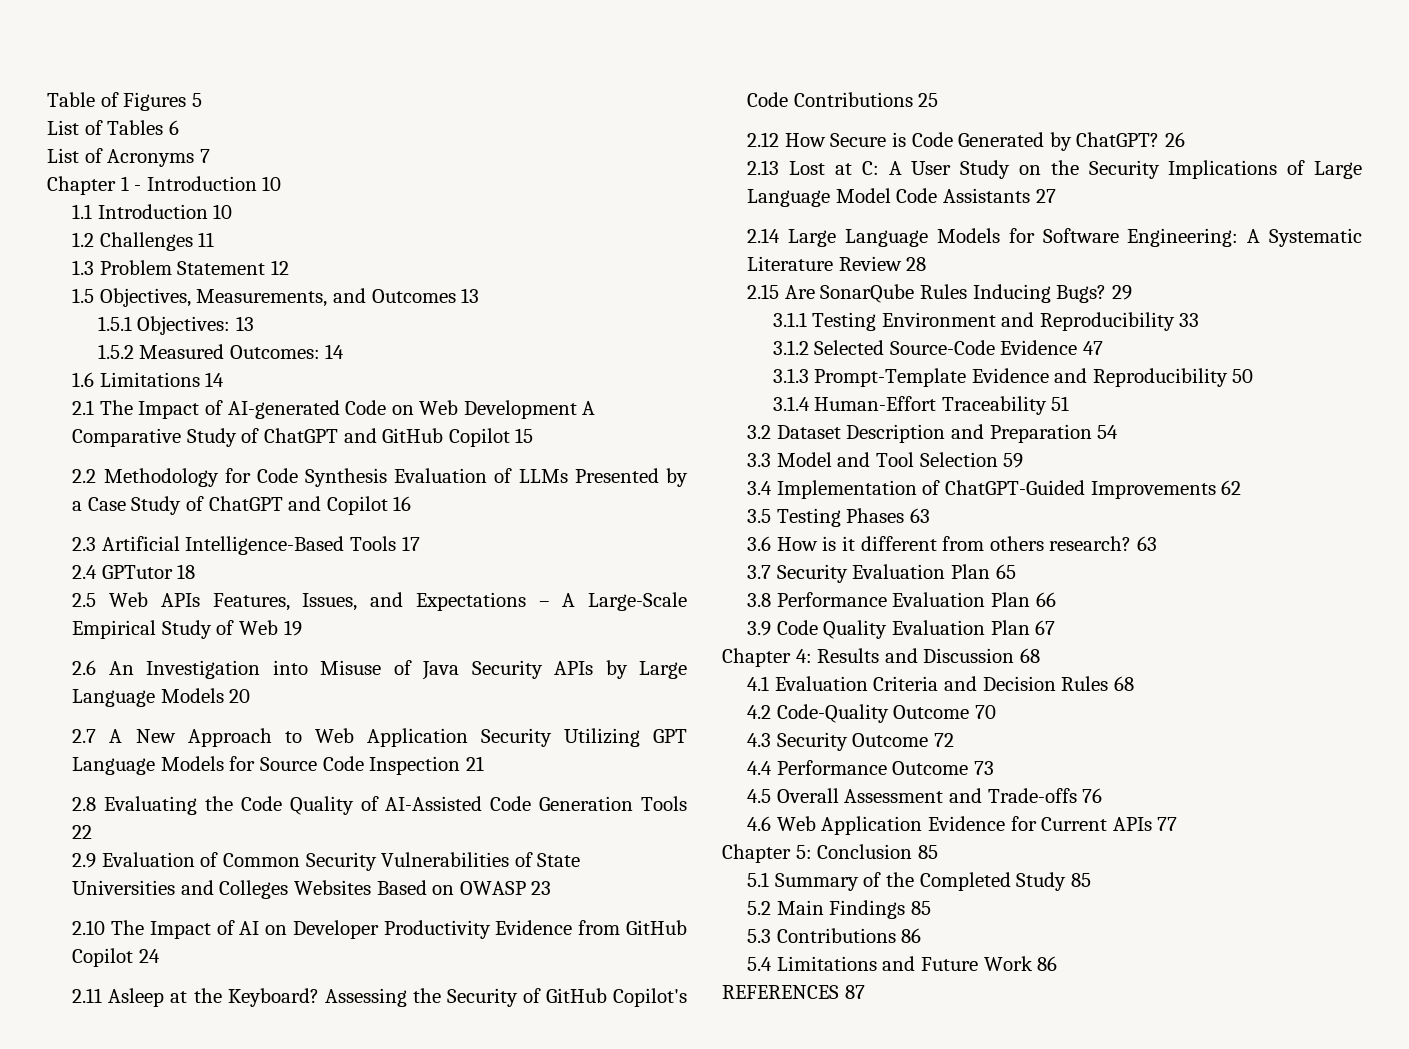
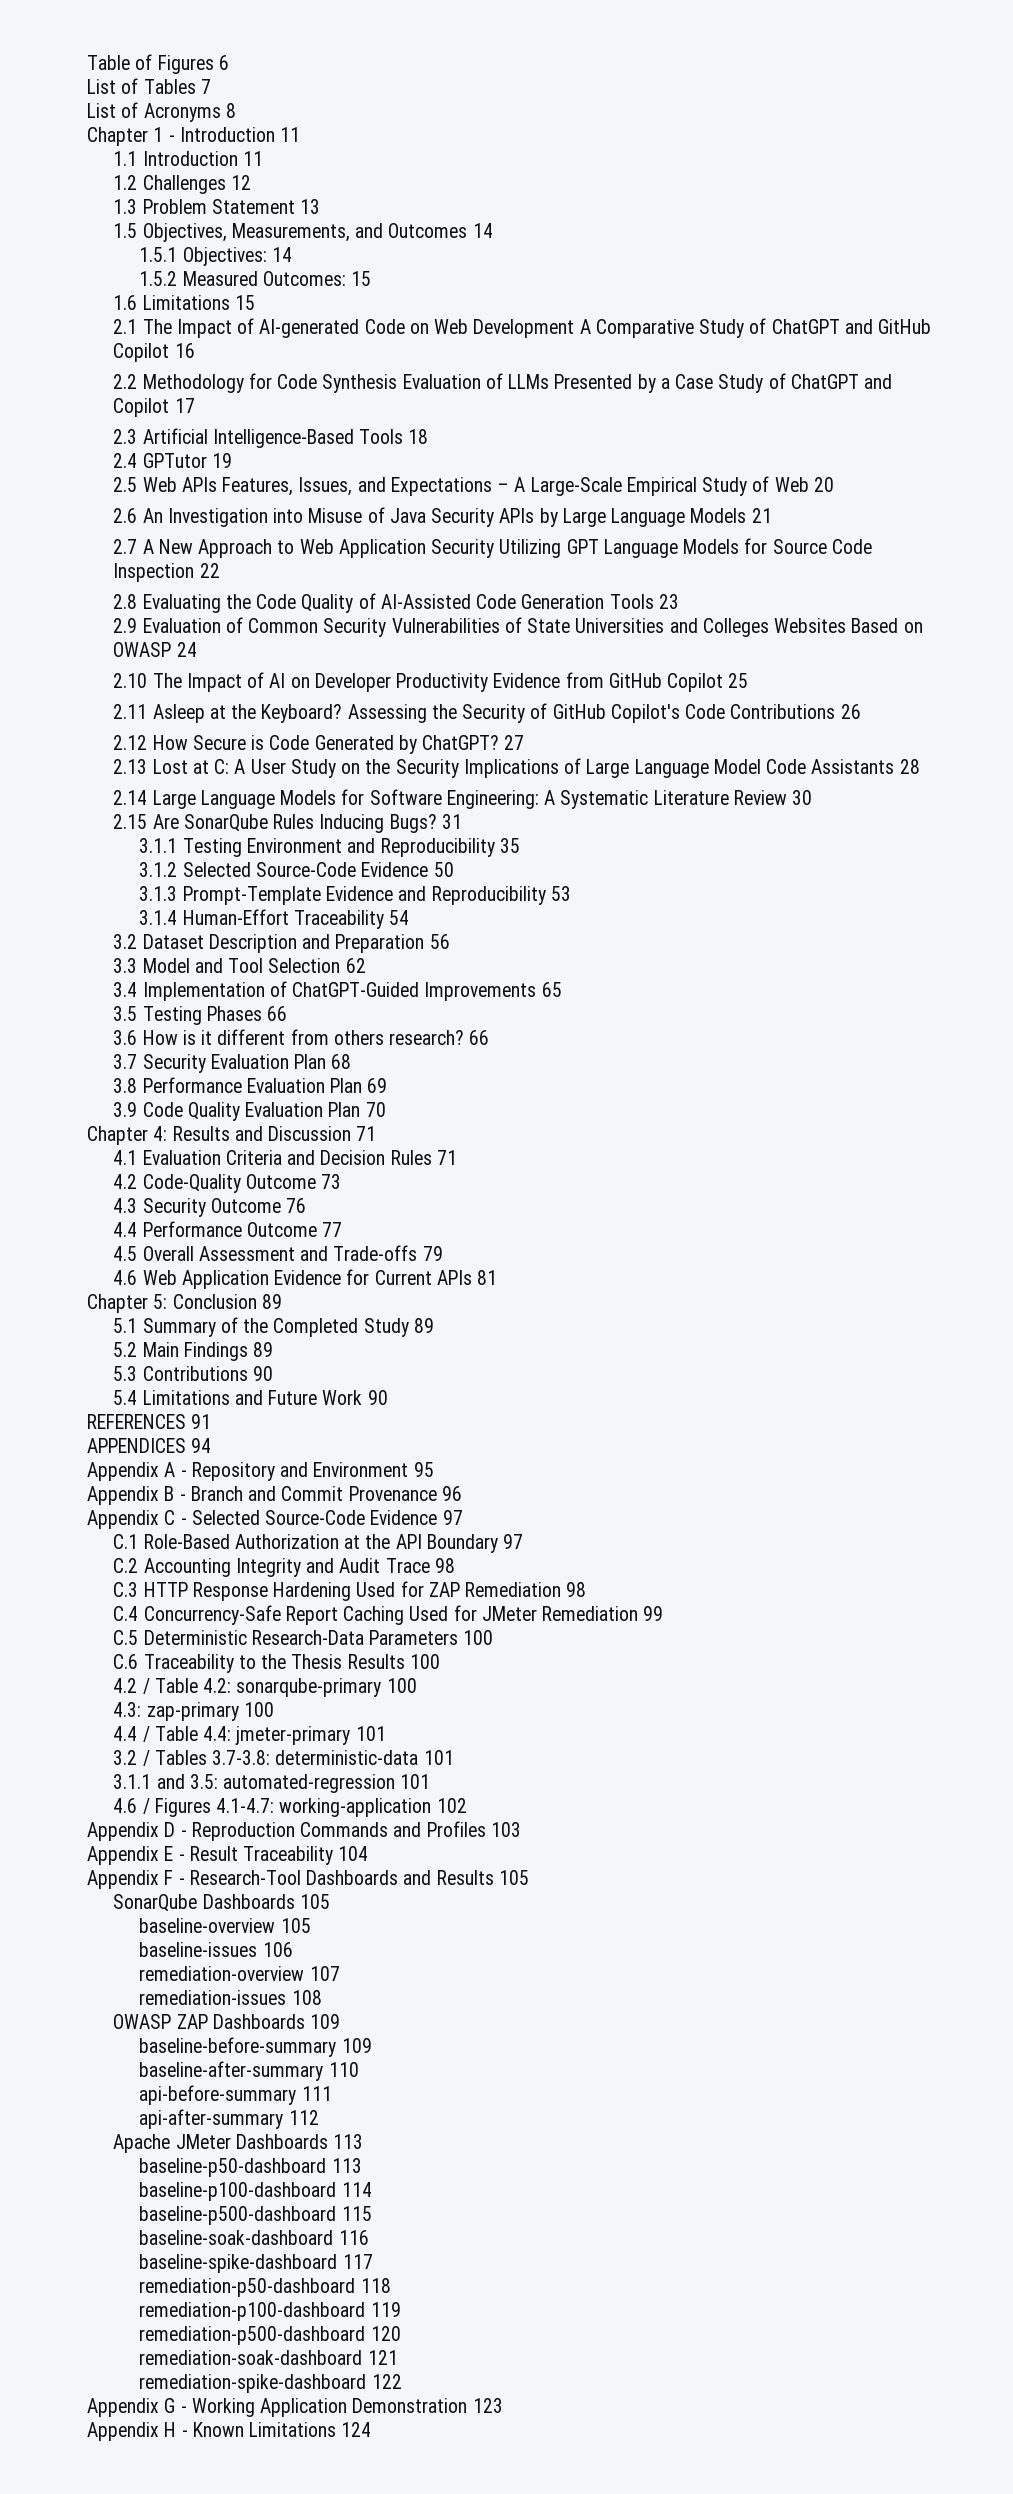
[191,93,202,107] 5 -> [218,55,229,70] 6
[168,120,179,135] 6 -> [200,79,211,94] 7
[199,149,210,163] 7 -> [225,103,236,118] 8
[262,176,282,191] 10 -> [280,127,301,142] 11
[213,204,233,219] 10 -> [242,151,263,166] 11
[198,232,215,247] 11 -> [230,175,251,190] 12
[270,260,289,275] 12 -> [300,199,321,214] 13
[461,288,480,303] 13 -> [472,223,493,238] 14
[235,316,254,331] 13 -> [271,247,292,262] 14
[325,344,345,359] 14 -> [351,271,372,286] 15
[205,372,225,387] 14 -> [234,295,255,310] 15
[515,428,534,443] 15 -> [174,343,195,358] 16
[393,496,412,511] 16 -> [174,398,195,413] 17
[401,536,420,551] 17 -> [408,429,429,444] 18
[177,564,196,579] 18 -> [211,453,232,468] 19
[283,620,302,636] 19 -> [813,477,834,492] 20
[229,689,251,703] 20 -> [751,508,772,523] 21
[465,756,484,771] 21 -> [199,563,220,578] 22
[72,825,93,839] 22 -> [658,594,679,609] 23
[531,881,552,895] 23 -> [176,642,197,657] 24
[138,949,160,963] 24 -> [728,673,749,688] 25
[918,93,939,107] 25 -> [840,704,861,719] 26
[1164,132,1185,147] 26 -> [504,735,525,750] 27
[1035,189,1056,203] 27 -> [899,759,920,774] 28
[906,257,927,271] 28 -> [792,790,813,805] 30
[1111,285,1132,300] 29 -> [441,814,462,829] 31
[1179,313,1200,327] 33 -> [499,838,520,853] 35
[1082,341,1103,355] 47 -> [433,862,454,877] 50
[1232,369,1254,383] 50 -> [550,886,571,901] 53
[1051,396,1070,411] 51 -> [389,910,410,925] 54
[1097,425,1119,439] 54 -> [429,934,450,949] 56
[1003,453,1024,468] 59 -> [345,958,366,973] 62
[1221,480,1242,495] 62 -> [541,982,562,997] 65
[909,508,930,523] 63 -> [267,1006,288,1021] 66
[1136,536,1157,551] 63 -> [469,1030,490,1045] 66
[995,564,1016,579] 65 -> [331,1054,352,1069] 68
[1035,592,1056,607] 66 -> [367,1078,388,1093] 69
[1035,620,1056,635] 67 -> [365,1102,386,1117] 70
[1019,648,1040,663] 68 -> [356,1126,377,1141] 71
[1113,676,1134,691] 68 -> [436,1150,457,1165] 71
[974,705,996,719] 70 -> [321,1174,342,1189] 73
[933,733,954,747] 72 -> [286,1198,307,1213] 76
[973,761,994,775] 73 -> [322,1222,343,1237] 77
[1082,788,1103,803] 76 -> [422,1246,443,1261] 79
[1157,817,1178,831] 77 -> [477,1270,498,1285] 81
[917,845,938,859] 85 -> [261,1294,282,1309] 89
[1070,873,1091,887] 85 -> [413,1318,434,1333] 89
[910,901,931,915] 85 -> [253,1342,274,1357] 89
[901,928,922,943] 86 -> [252,1366,273,1381] 90
[1037,956,1058,971] 86 -> [367,1390,388,1405] 90
[844,985,865,999] 87 -> [191,1414,212,1429] [87,1438,212,1453] [87,1462,434,1481] [87,1486,462,1505] [87,1510,463,1529] [113,1534,524,1553] [113,1558,455,1577] [113,1581,587,1601] [113,1605,664,1625] [113,1630,494,1645] [113,1654,440,1673] [113,1678,417,1697] [113,1702,274,1721] [113,1726,386,1745] [113,1750,454,1766] [113,1774,431,1793] [113,1798,467,1817] [87,1821,521,1841] [87,1846,369,1865] [87,1870,529,1889] [113,1894,330,1912] [139,1918,311,1933] [139,1942,293,1957] [139,1966,340,1981] [139,1990,322,2005] [113,2014,341,2029] [139,2037,372,2057] [139,2061,359,2081] [139,2085,332,2105] [139,2109,319,2129] [113,2134,364,2153] [139,2158,362,2177] [139,2182,372,2201] [139,2206,372,2225] [139,2230,369,2245] [139,2254,373,2273] [139,2278,391,2297] [139,2302,401,2321] [139,2326,401,2345] [139,2350,398,2365] [139,2374,402,2393] [87,2398,503,2417] [87,2422,372,2441] 91 // APPENDICES 94 // Appendix A - Repository and Environment 95 // Appendix B - Branch and Commit Provenance 96 // Appendix C - Selected Source-Code Evidence 97 // C.1 Role-Based Authorization at the API Boundary 97 // C.2 Accounting Integrity and Audit Trace 98 // C.3 HTTP Response Hardening Used for ZAP Remediation 98 // C.4 Concurrency-Safe Report Caching Used for JMeter Remediation 99 // C.5 Deterministic Research-Data Parameters 100 // C.6 Traceability to the Thesis Results 100 // 4.2 / Table 4.2: sonarqube-primary 100 // 4.3: zap-primary 100 // 4.4 / Table 4.4: jmeter-primary 101 // 3.2 / Tables 3.7-3.8: deterministic-data 101 // 3.1.1 and 3.5: automated-regression 101 // 4.6 / Figures 4.1-4.7: working-application 102 // Appendix D - Reproduction Commands and Profiles 103 // Appendix E - Result Traceability 104 // Appendix F - Research-Tool Dashboards and Results 105 // SonarQube Dashboards 105 // baseline-overview 105 // baseline-issues 106 // remediation-overview 107 // remediation-issues 108 // OWASP ZAP Dashboards 109 // baseline-before-summary 109 // baseline-after-summary 110 // api-before-summary 111 // api-after-summary 112 // Apache JMeter Dashboards 113 // baseline-p50-dashboard 113 // baseline-p100-dashboard 114 // baseline-p500-dashboard 115 // baseline-soak-dashboard 116 // baseline-spike-dashboard 117 // remediation-p50-dashboard 118 // remediation-p100-dashboard 119 // remediation-p500-dashboard 120 // remediation-soak-dashboard 121 // remediation-spike-dashboard 122 // Appendix G - Working Application Demonstration 123 // Appendix H - Known Limitations 124

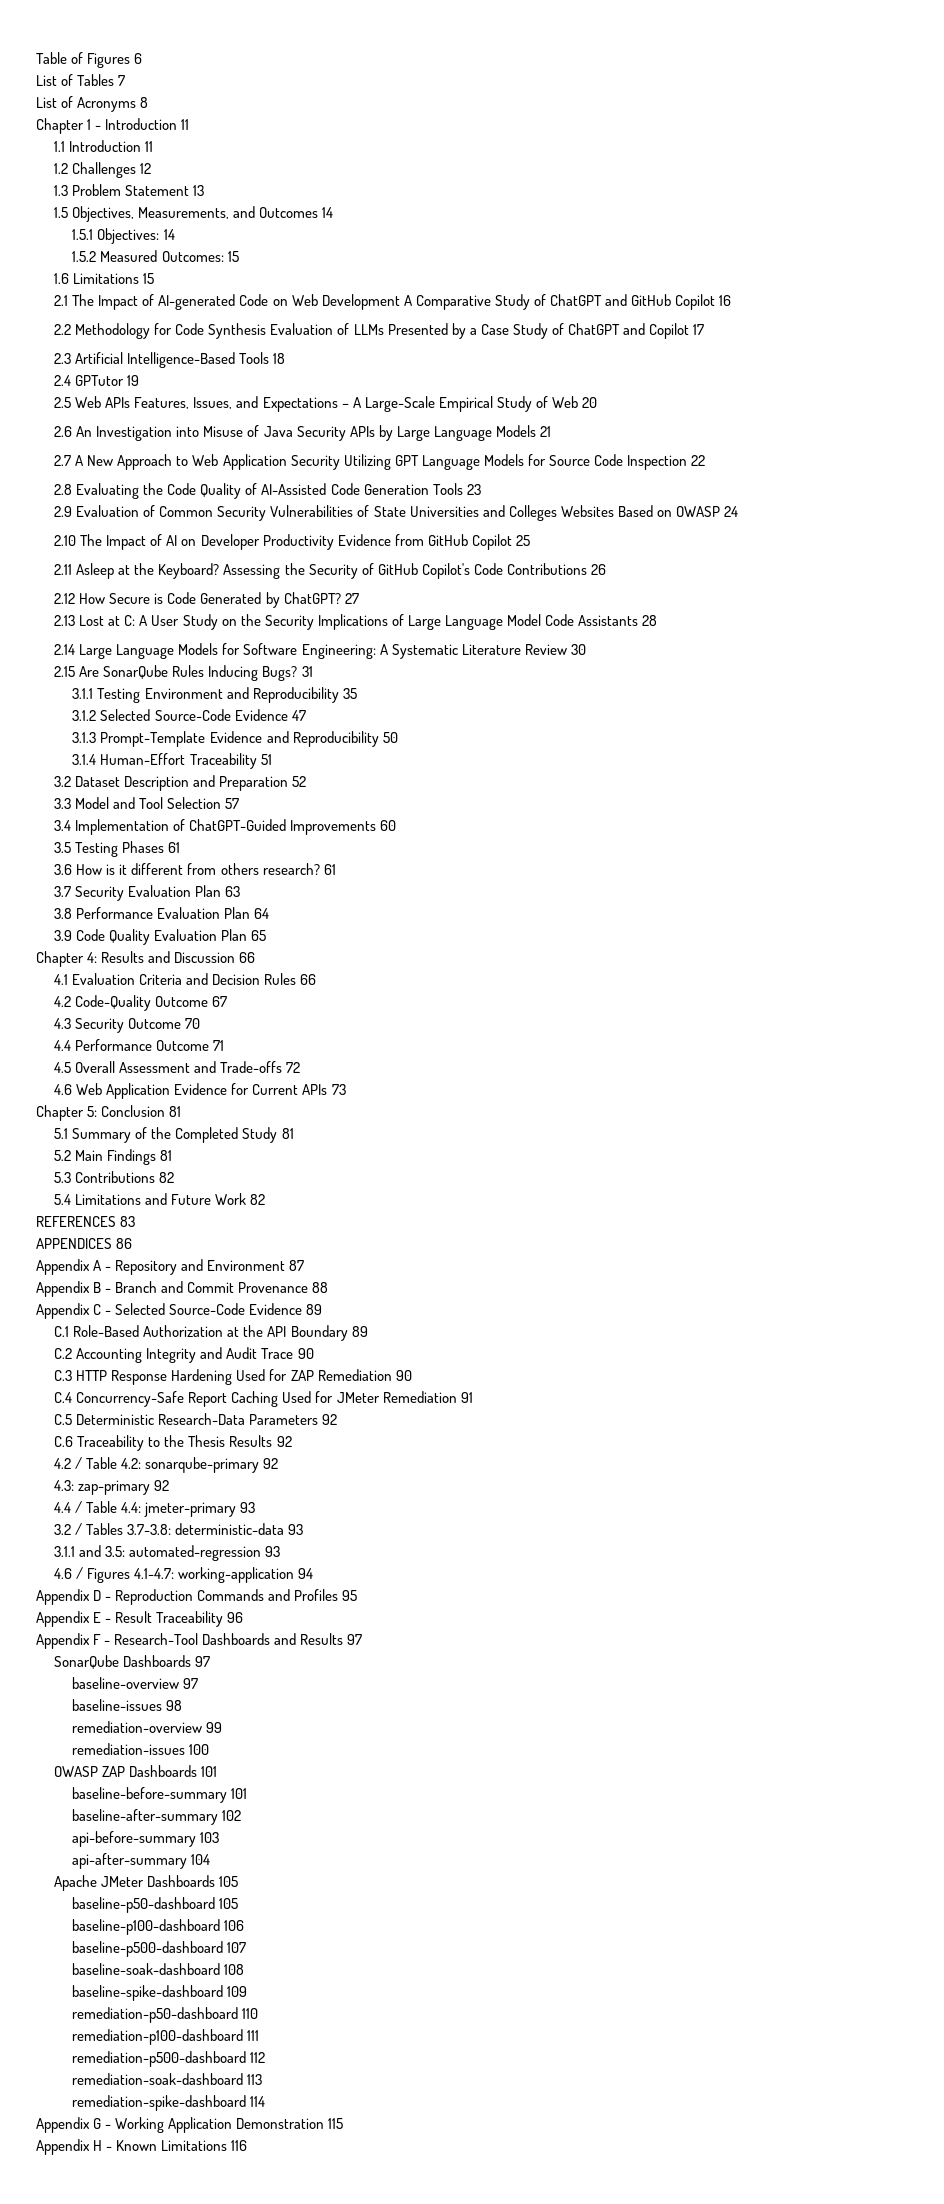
[433,862,454,877] 50 -> [291,710,306,721] 47
[550,886,571,901] 53 -> [382,732,398,743] 50
[389,910,410,925] 54 -> [260,754,272,765] 51
[429,934,450,949] 56 -> [292,776,307,787] 52
[345,958,366,973] 62 -> [225,798,240,809] 57
[541,982,562,997] 65 -> [380,820,397,831] 60
[267,1006,288,1021] 66 -> [168,842,181,853] 61
[469,1030,490,1045] 66 -> [323,864,336,875] 61
[331,1054,352,1069] 68 -> [225,886,241,897] 63
[367,1078,388,1093] 69 -> [254,908,270,919] 64
[365,1102,386,1117] 70 -> [251,930,267,941] 65
[356,1126,377,1141] 71 -> [239,952,256,963] 66
[436,1150,457,1165] 71 -> [300,974,317,985] 66
[321,1174,342,1189] 73 -> [212,996,228,1007] 67
[286,1198,307,1213] 76 -> [185,1018,201,1029] 70
[322,1222,343,1237] 77 -> [213,1040,225,1051] 71
[422,1246,443,1261] 79 -> [286,1062,301,1073] 72
[477,1270,498,1285] 81 -> [331,1084,346,1095] 73
[261,1294,282,1309] 89 -> [169,1106,182,1117] 81
[413,1318,434,1333] 89 -> [281,1128,294,1139] 81
[253,1342,274,1357] 89 -> [160,1150,173,1161] 81
[252,1366,273,1381] 90 -> [159,1172,175,1183] 82
[367,1390,388,1405] 90 -> [250,1194,266,1205] 82
[191,1414,212,1429] 91 -> [120,1216,136,1227] 83
[191,1438,212,1453] 94 -> [116,1238,133,1249] 86
[413,1462,434,1477] 95 -> [289,1260,305,1271] 87
[441,1486,462,1501] 96 -> [312,1282,329,1293] 88
[442,1510,463,1525] 97 -> [306,1304,323,1315] 89
[503,1534,524,1549] 97 -> [351,1326,368,1337] 89
[434,1558,455,1573] 98 -> [297,1348,314,1359] 90
[566,1582,587,1597] 98 -> [395,1370,412,1381] 90
[643,1606,664,1621] 99 -> [460,1392,473,1403] 91
[463,1630,494,1645] 100 -> [322,1414,338,1425] 92
[409,1654,440,1669] 100 -> [276,1436,292,1447] 92
[386,1678,417,1693] 100 -> [263,1458,279,1469] 92
[243,1702,274,1717] 100 -> [154,1480,170,1491] 92
[355,1726,386,1741] 101 -> [240,1502,256,1513] 93
[423,1750,454,1765] 101 -> [288,1524,304,1535] 93
[400,1774,431,1789] 101 -> [265,1546,281,1557] 93
[436,1798,467,1813] 102 -> [298,1568,314,1579] 94
[490,1822,521,1837] 103 -> [342,1590,358,1601] 95
[338,1846,369,1861] 104 -> [227,1612,244,1623] 96
[498,1870,529,1885] 105 -> [347,1634,363,1645] 97
[299,1894,330,1909] 105 -> [195,1656,211,1667] 97
[280,1918,311,1933] 105 -> [183,1678,199,1689] 97
[262,1942,293,1957] 106 -> [166,1700,183,1711] 98
[309,1966,340,1981] 107 -> [206,1722,223,1733] 99
[291,1990,322,2005] 108 -> [189,1744,210,1755] 100
[310,2014,341,2029] 109 -> [201,1766,218,1777] 101
[341,2038,372,2053] 109 -> [231,1788,248,1799] 101
[328,2062,359,2077] 110 -> [222,1810,242,1821] 102
[301,2086,332,2101] 111 -> [200,1832,220,1843] 103
[288,2110,319,2125] 112 -> [191,1854,211,1865] 104
[333,2134,364,2149] [139,2158,362,2177] [139,2182,372,2201] [139,2206,372,2225] [139,2230,369,2245] [139,2254,373,2273] [139,2278,391,2297] [139,2302,401,2321] [139,2326,401,2345] [139,2350,398,2365] [139,2374,402,2393] 113 // baseline-p50-dashboard 113 // baseline-p100-dashboard 114 // baseline-p500-dashboard 115 // baseline-soak-dashboard 116 // baseline-spike-dashboard 117 // remediation-p50-dashboard 118 // remediation-p100-dashboard 119 // remediation-p500-dashboard 120 // remediation-soak-dashboard 121 // remediation-spike-dashboard 122 -> [219,1876,239,1887] [72,1897,239,1913] [72,1919,245,1935] [72,1941,247,1957] [72,1963,245,1975] [72,1985,248,2001] [72,2007,259,2023] [72,2029,260,2045] [72,2051,266,2067] [72,2073,263,2085] [72,2095,266,2111] 105 // baseline-p50-dashboard 105 // baseline-p100-dashboard 106 // baseline-p500-dashboard 107 // baseline-soak-dashboard 108 // baseline-spike-dashboard 109 // remediation-p50-dashboard 110 // remediation-p100-dashboard 111 // remediation-p500-dashboard 112 // remediation-soak-dashboard 113 // remediation-spike-dashboard 114
[472,2398,503,2413] 123 -> [328,2118,344,2129] 115
[341,2422,372,2437] 124 -> [231,2140,248,2151] 116

